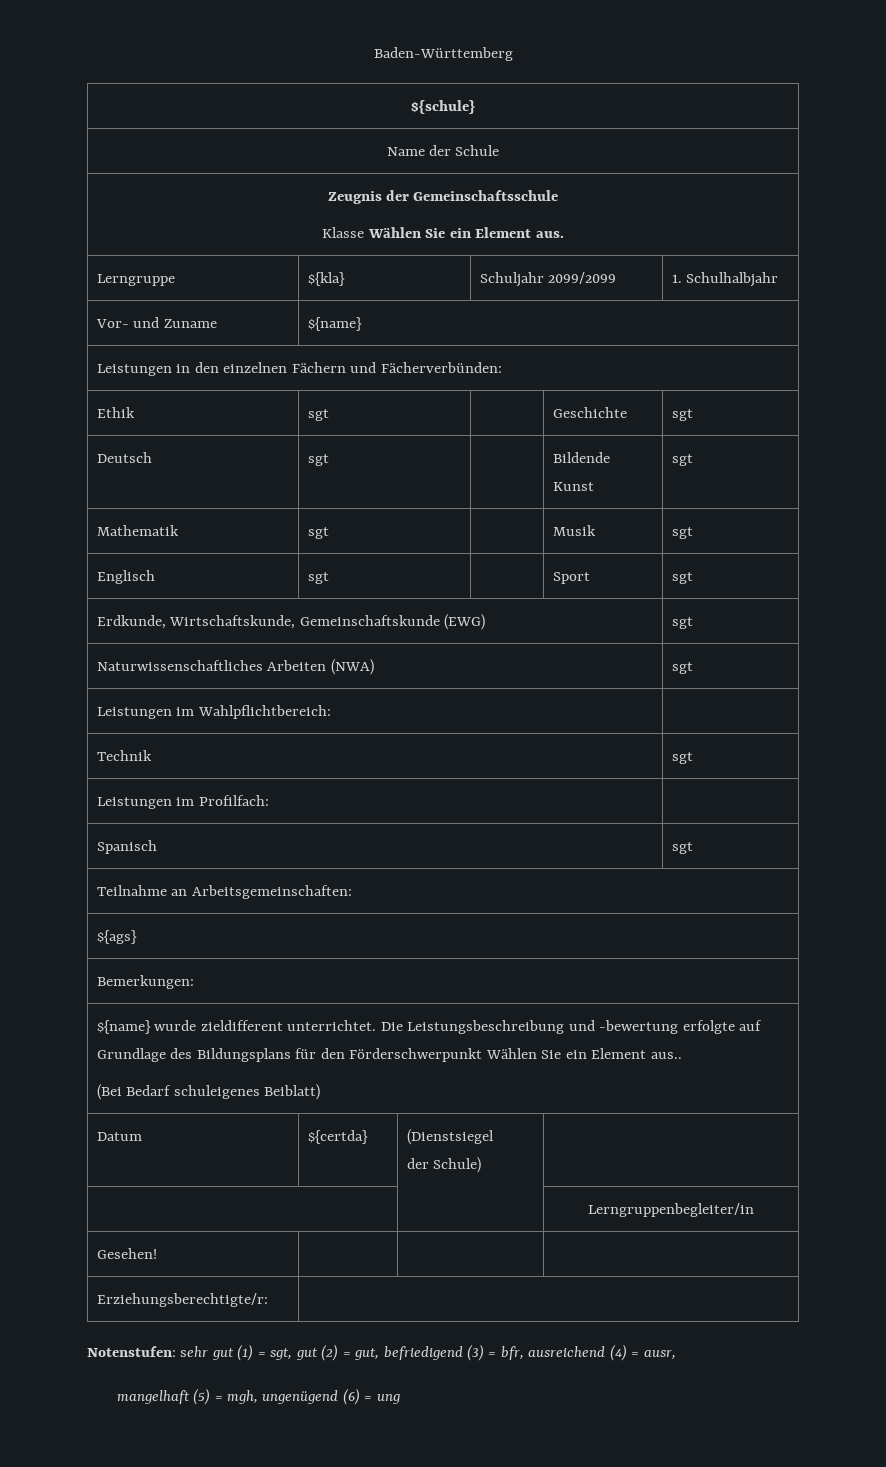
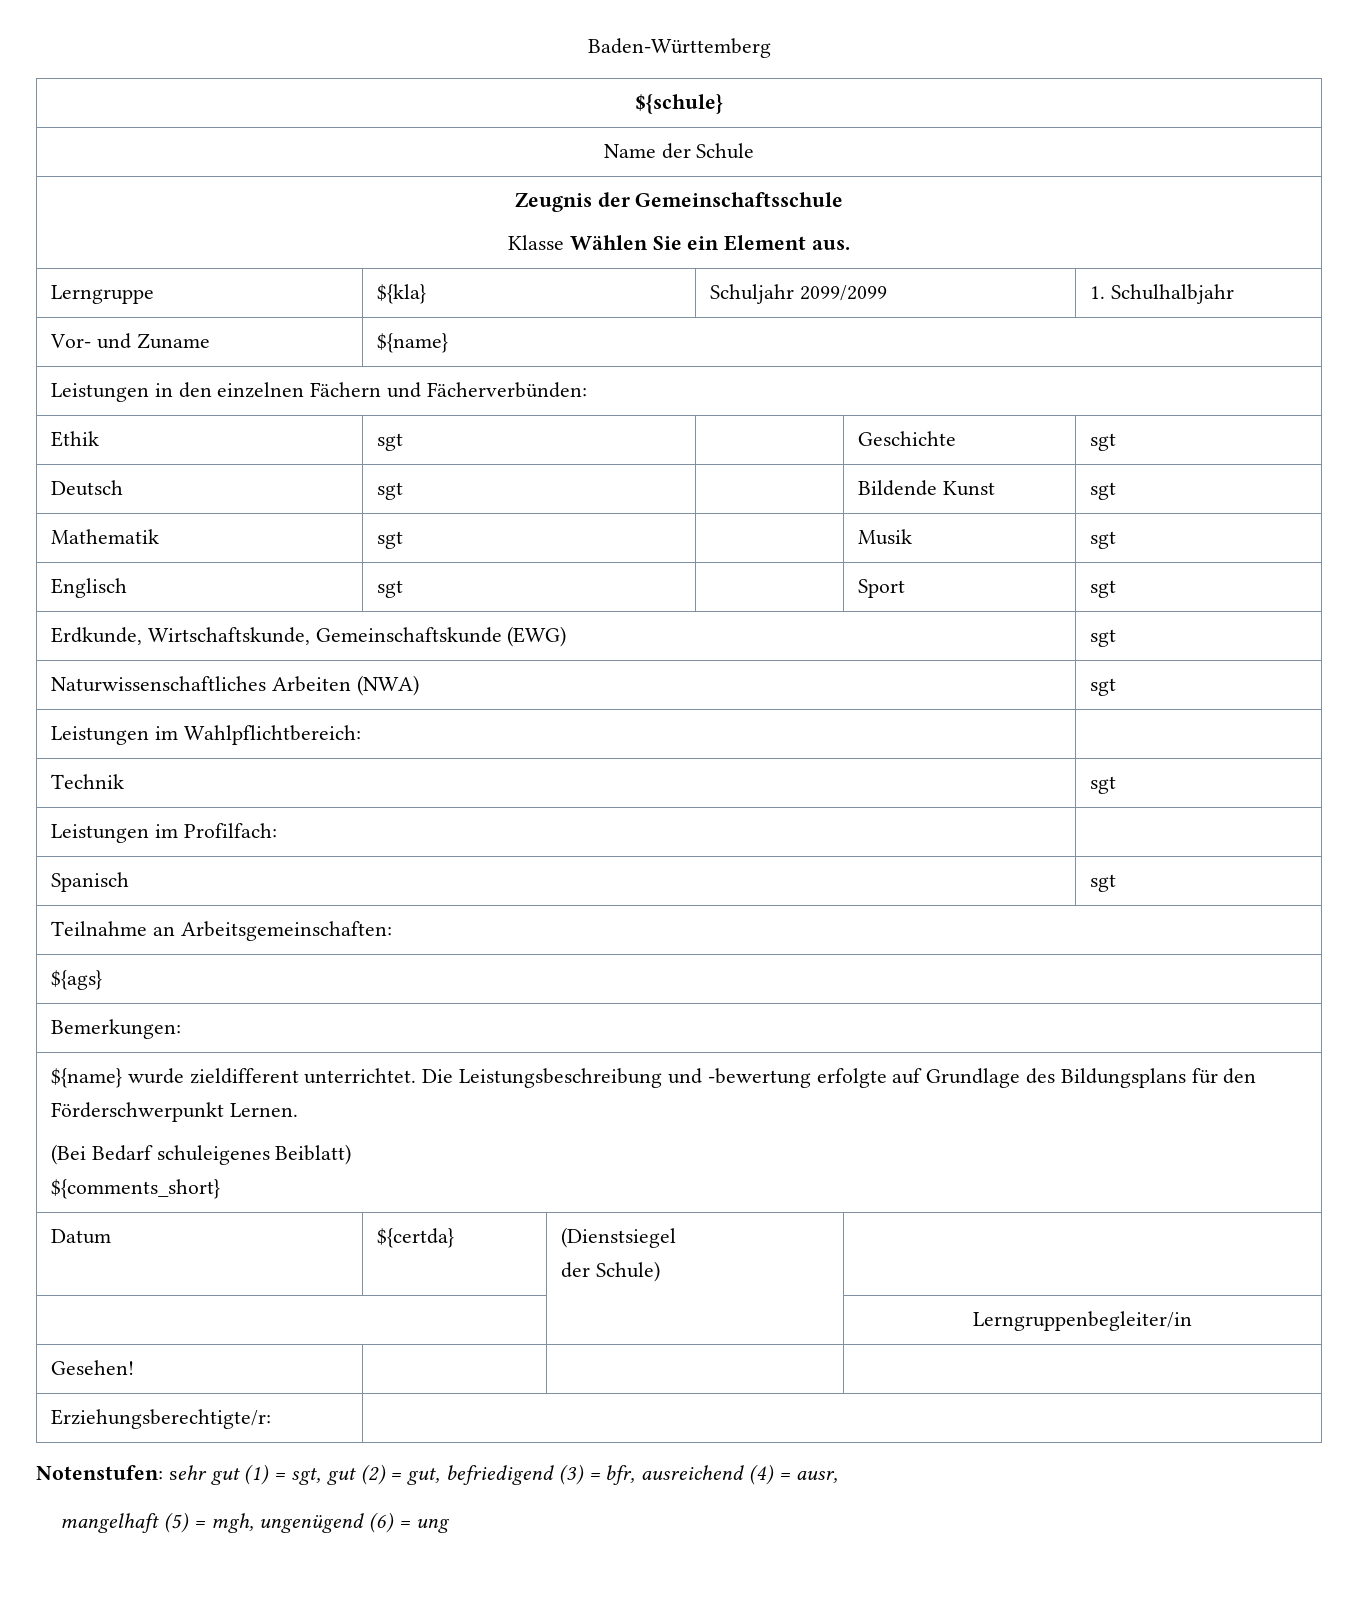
[485,1048,682,1059] Wählen Sie ein Element aus.. -> [229,1103,298,1117] Lernen.
(321, 1092) none -> [51,1179,221,1199] // ${comments_short}

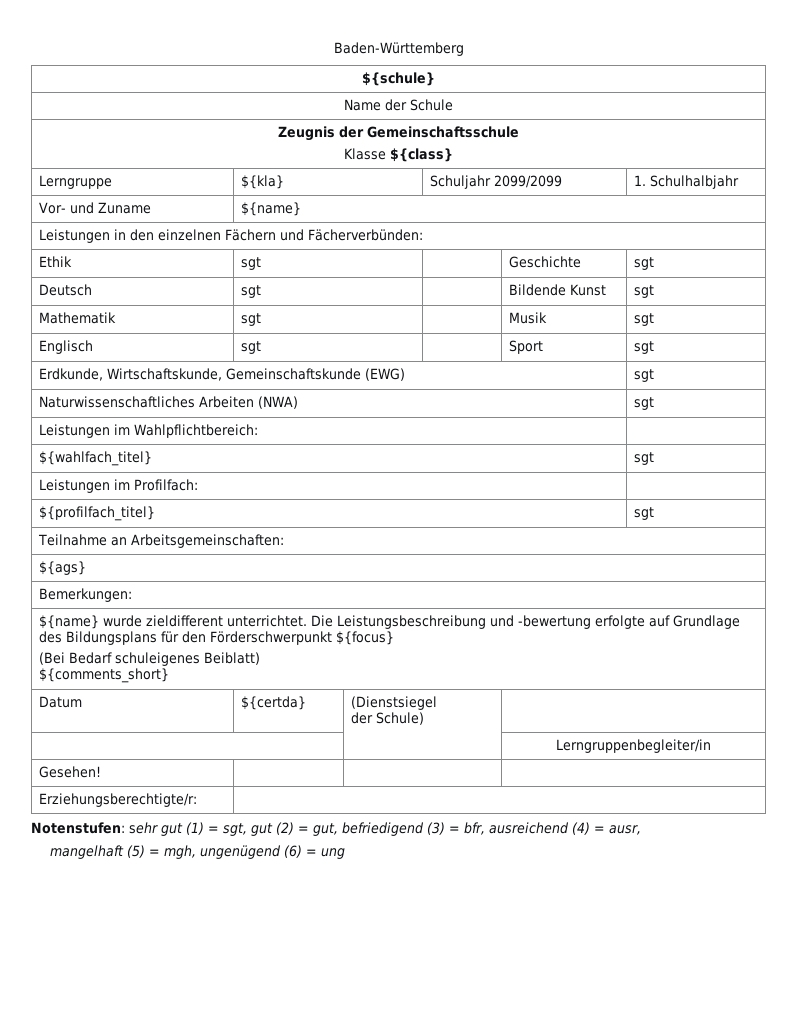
[569,235,851,251] Wählen Sie ein Element aus. -> [390,148,453,162] ${class}
[51,774,125,789] Technik -> [39,451,153,466] ${wahlfach_titel}
[51,872,130,892] Spanisch -> [39,506,156,521] ${profilfach_titel}
[229,1103,298,1117] Lernen. -> [336,631,395,645] ${focus}

